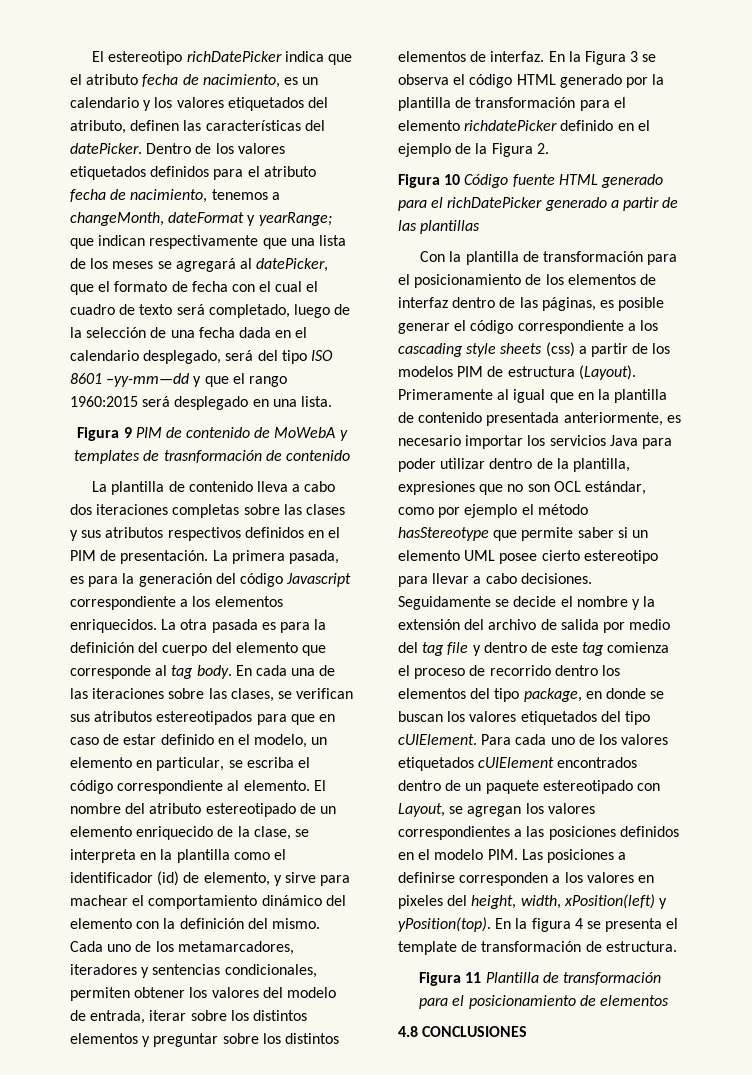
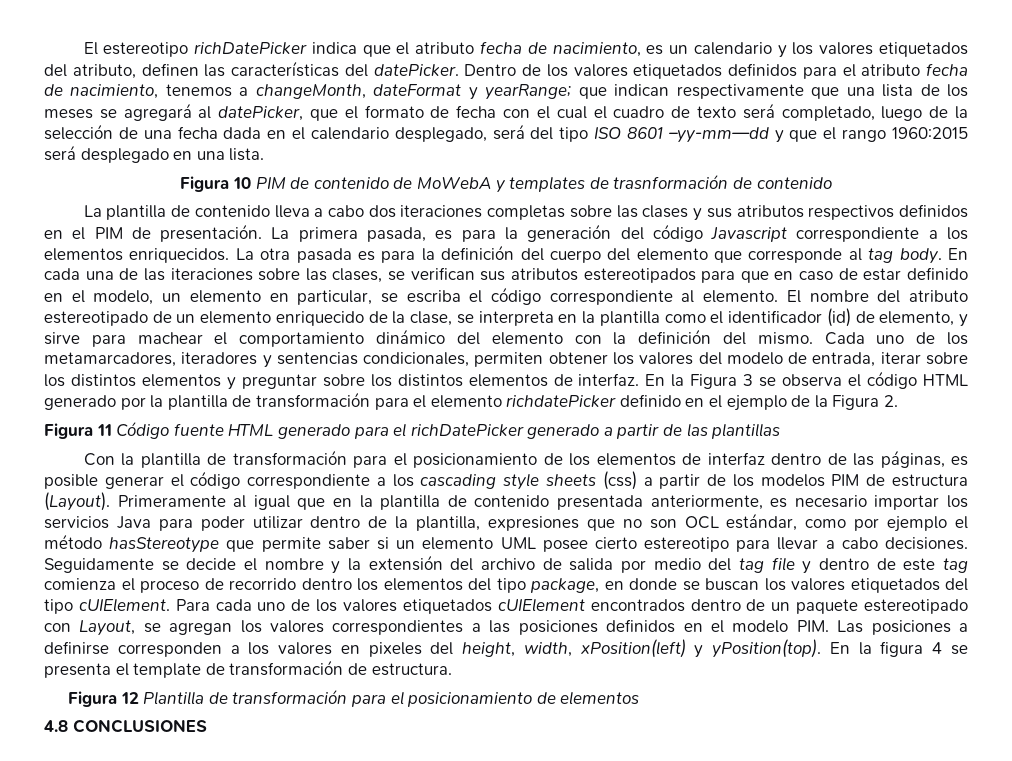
[123,427,132,438] 9 -> [233,177,252,189] 10
[444,174,461,185] 10 -> [96,424,112,436] 11
[465,972,482,983] 11 -> [120,692,139,704] 12

